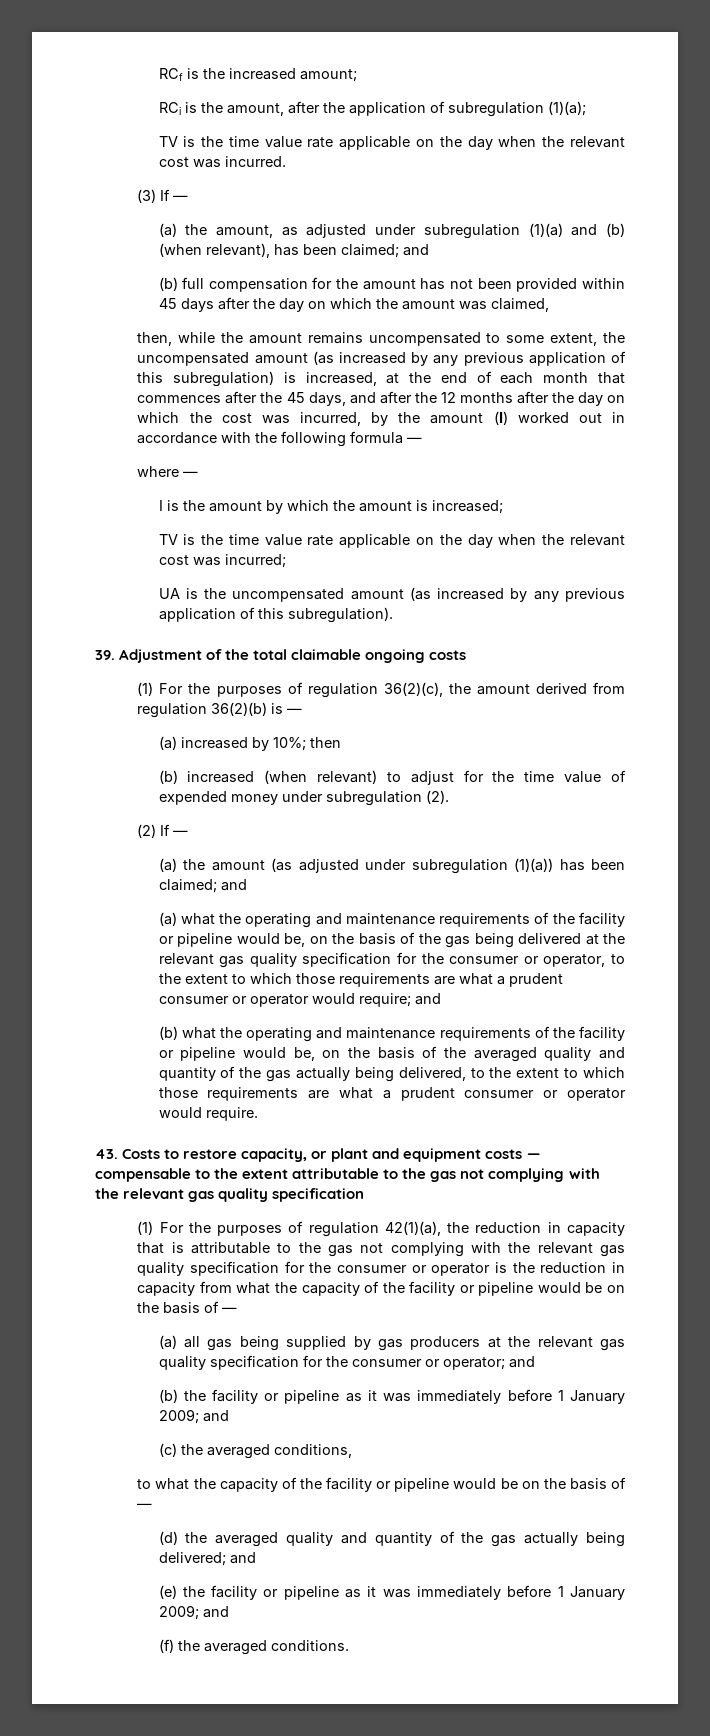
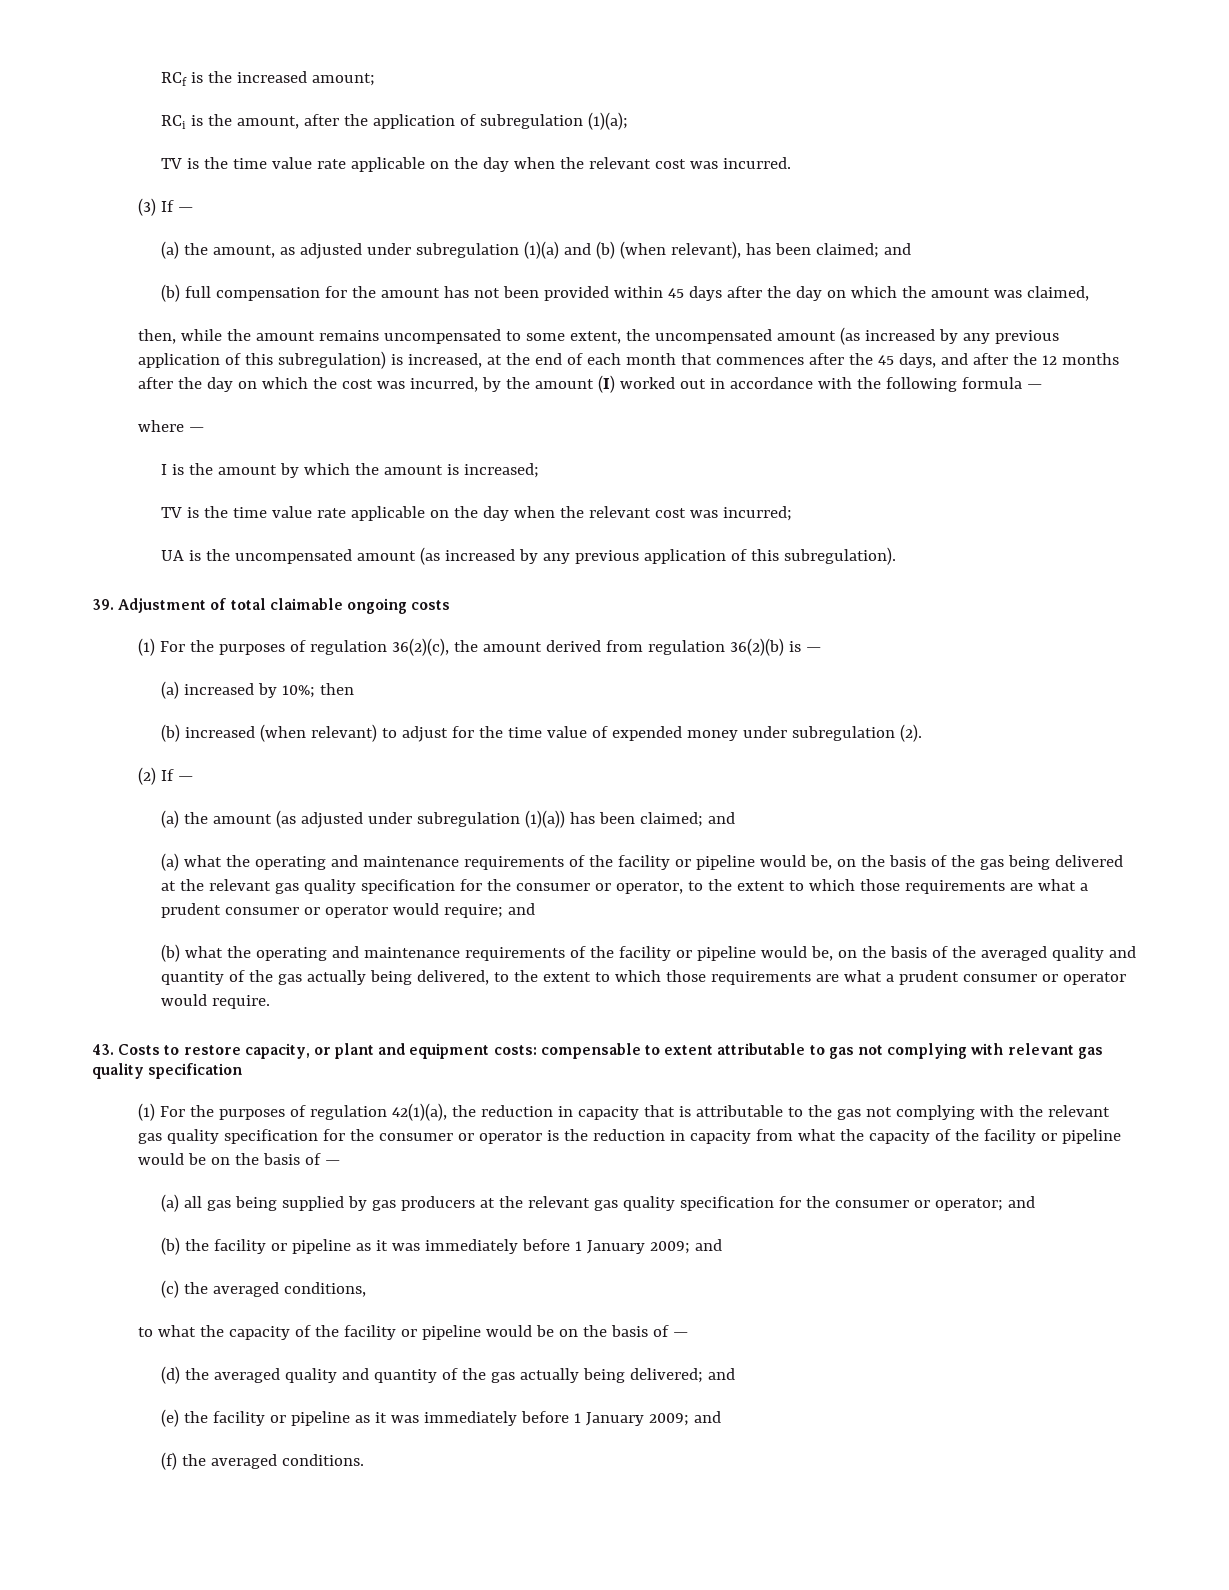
[225,649,250,660] the -> (227, 604) none
[485,1149,540,1159] costs — -> [493,1045,537,1055] costs:
[214,1168,239,1179] the -> (661, 1050) none
[402,1168,600,1182] [95,1188,119,1199] the gas not complying with the -> [828,1043,1004,1059] gas not complying with

